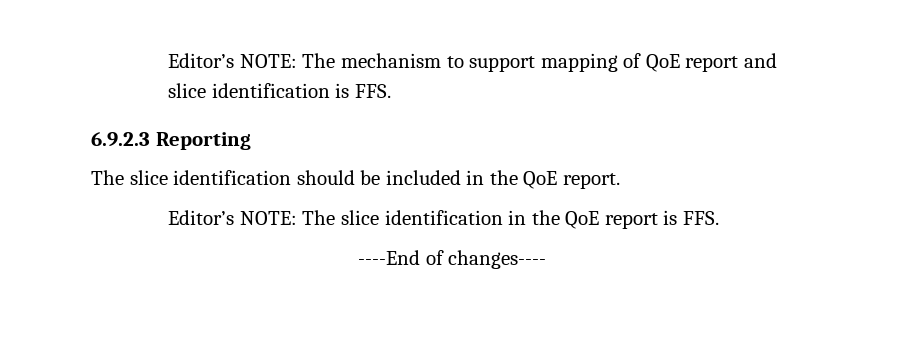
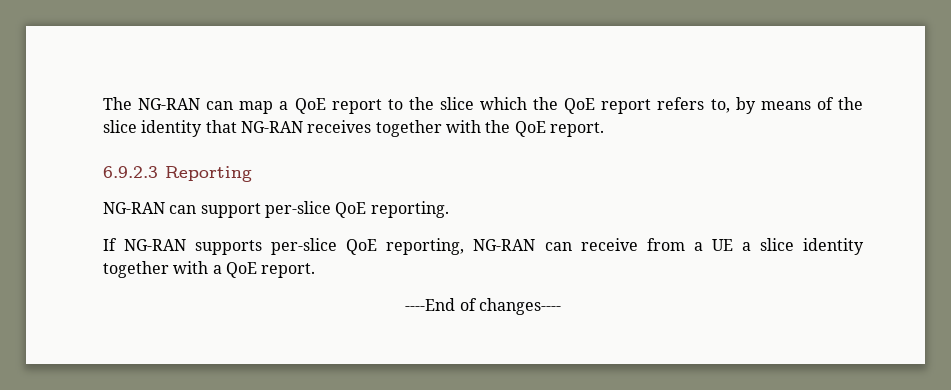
[168,53,777,72] [168,83,392,98] [91,132,251,150] [91,170,620,189] [168,210,719,229] Editor’s NOTE: The mechanism to support mapping of QoE report and slice identification is FFS. // 6.9.2.3 Reporting // The slice identification should be included in the QoE report. // Editor’s NOTE: The slice identification in the QoE report is FFS. -> [103,97,863,114] [103,120,604,137] [103,166,252,182] [103,201,449,218] [103,238,864,255] [103,261,316,278] The NG-RAN can map a QoE report to the slice which the QoE report refers to, by means of the slice identity that NG-RAN receives together with the QoE report. // 6.9.2.3 Reporting // NG-RAN can support per-slice QoE reporting. // If NG-RAN supports per-slice QoE reporting, NG-RAN can receive from a UE a slice identity together with a QoE report.

